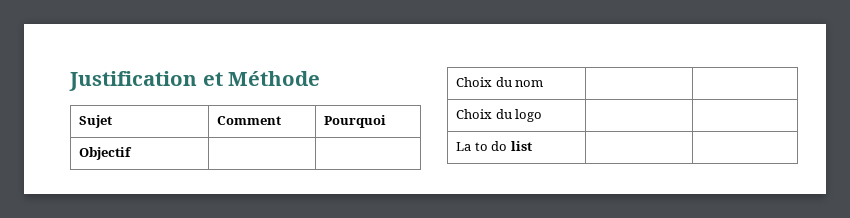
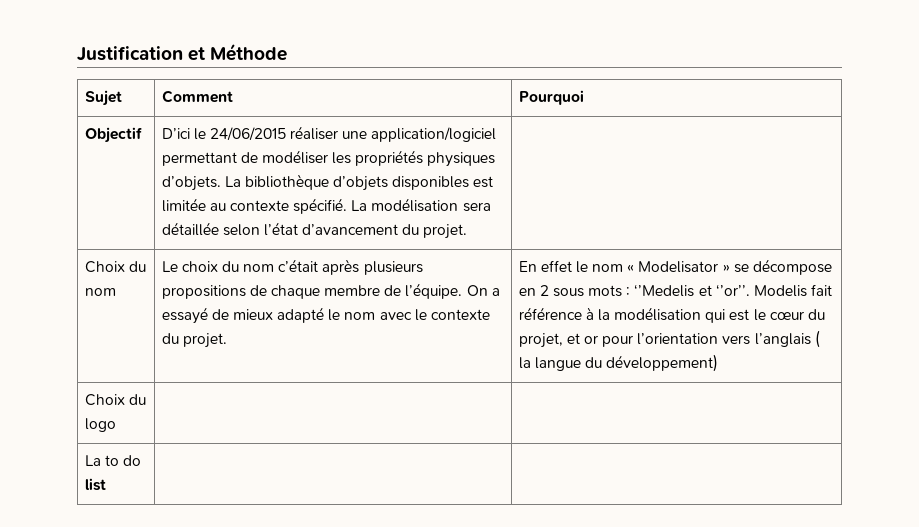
[456,77,544,87] | // Choix du nom | | -> [161,126,497,142] [161,150,496,167] [161,174,494,191] [161,198,491,214] [161,222,468,239] [84,261,146,273] [84,288,116,296] [161,259,423,275] [161,283,500,299] [161,307,491,324] [161,333,227,348] [518,259,833,275] [518,284,833,297] [518,307,826,323] [518,330,820,348] [518,354,719,372] D’ici le 24/06/2015 réaliser une application/logiciel permettant de modéliser les propriétés physiques d’objets. La bibliothèque d’objets disponibles est limitée au contexte spécifié. La modélisation sera détaillée selon l’état d’avancement du projet. | // Choix du nom | Le choix du nom c’était après plusieurs propositions de chaque membre de l’équipe. On a essayé de mieux adapté le nom avec le contexte du projet. | En effet le nom « Modelisator » se décompose en 2 sous mots : ‘’Medelis et ‘’or’’. Modelis fait référence à la modélisation qui est le cœur du projet, et or pour l’orientation vers l’anglais ( la langue du développement)

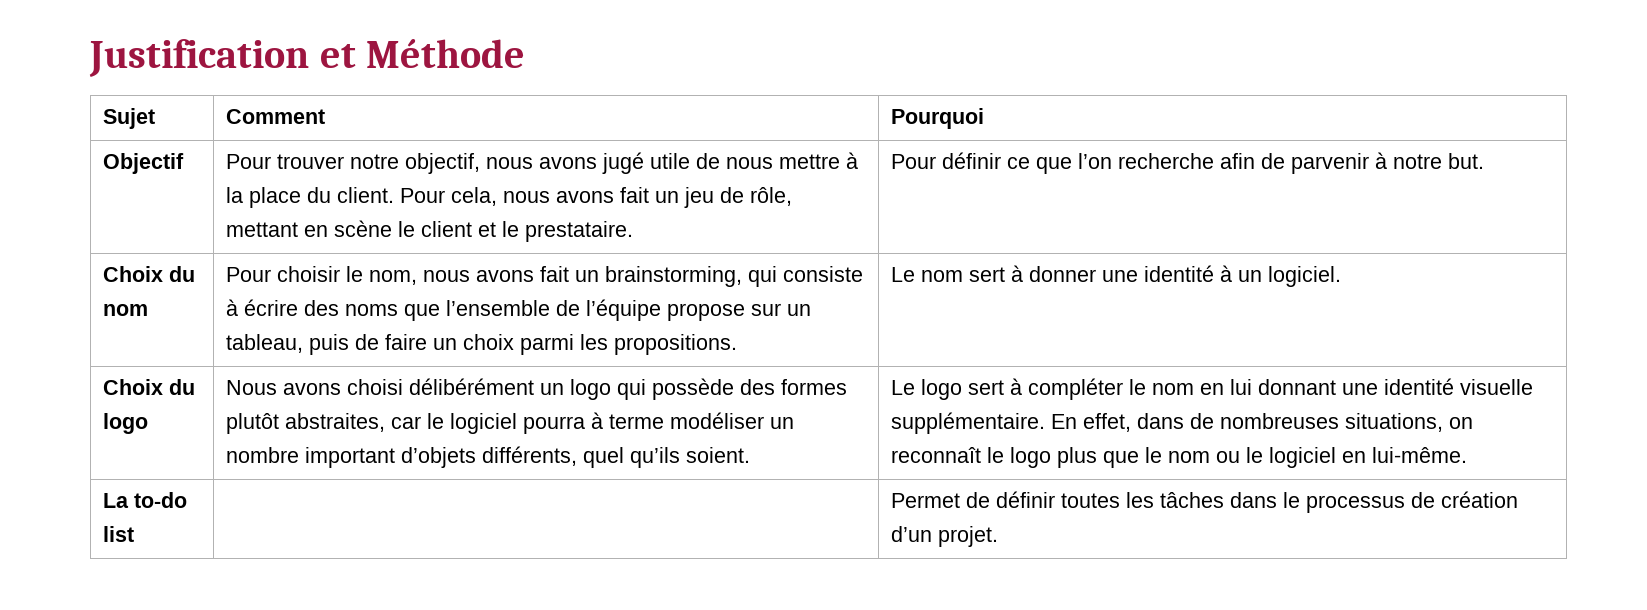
[161,126,497,142] [161,150,496,167] [161,174,494,191] [161,198,491,214] [161,222,468,239] [84,261,146,273] [84,288,116,296] [161,259,423,275] [161,283,500,299] [161,307,491,324] [161,333,227,348] [518,259,833,275] [518,284,833,297] [518,307,826,323] [518,330,820,348] [518,354,719,372] [84,394,146,406] [84,418,116,432] [84,455,141,466] D’ici le 24/06/2015 réaliser une application/logiciel permettant de modéliser les propriétés physiques d’objets. La bibliothèque d’objets disponibles est limitée au contexte spécifié. La modélisation sera détaillée selon l’état d’avancement du projet. | // Choix du nom | Le choix du nom c’était après plusieurs propositions de chaque membre de l’équipe. On a essayé de mieux adapté le nom avec le contexte du projet. | En effet le nom « Modelisator » se décompose en 2 sous mots : ‘’Medelis et ‘’or’’. Modelis fait référence à la modélisation qui est le cœur du projet, et or pour l’orientation vers l’anglais ( la langue du développement) // Choix du logo | | // La to do -> [225,152,858,174] [225,187,792,208] [225,220,633,242] [890,152,1484,174] [102,266,195,282] [102,304,148,316] [225,266,863,287] [225,299,811,321] [225,334,737,355] [890,265,1341,287] [102,379,195,395] [102,413,148,434] [225,378,847,400] [225,412,794,434] [225,446,750,468] [890,378,1533,400] [890,412,1473,434] [890,447,1467,468] [102,492,187,508] Pour trouver notre objectif, nous avons jugé utile de nous mettre à la place du client. Pour cela, nous avons fait un jeu de rôle, mettant en scène le client et le prestataire. | Pour définir ce que l’on recherche afin de parvenir à notre but. // Choix du nom | Pour choisir le nom, nous avons fait un brainstorming, qui consiste à écrire des noms que l’ensemble de l’équipe propose sur un tableau, puis de faire un choix parmi les propositions. | Le nom sert à donner une identité à un logiciel. // Choix du logo | Nous avons choisi délibérément un logo qui possède des formes plutôt abstraites, car le logiciel pourra à terme modéliser un nombre important d’objets différents, quel qu’ils soient. | Le logo sert à compléter le nom en lui donnant une identité visuelle supplémentaire. En effet, dans de nombreuses situations, on reconnaît le logo plus que le nom ou le logiciel en lui-même. // La to-do
(106, 484) none -> [890,491,1518,513] [890,526,998,547] Permet de définir toutes les tâches dans le processus de création d’un projet.

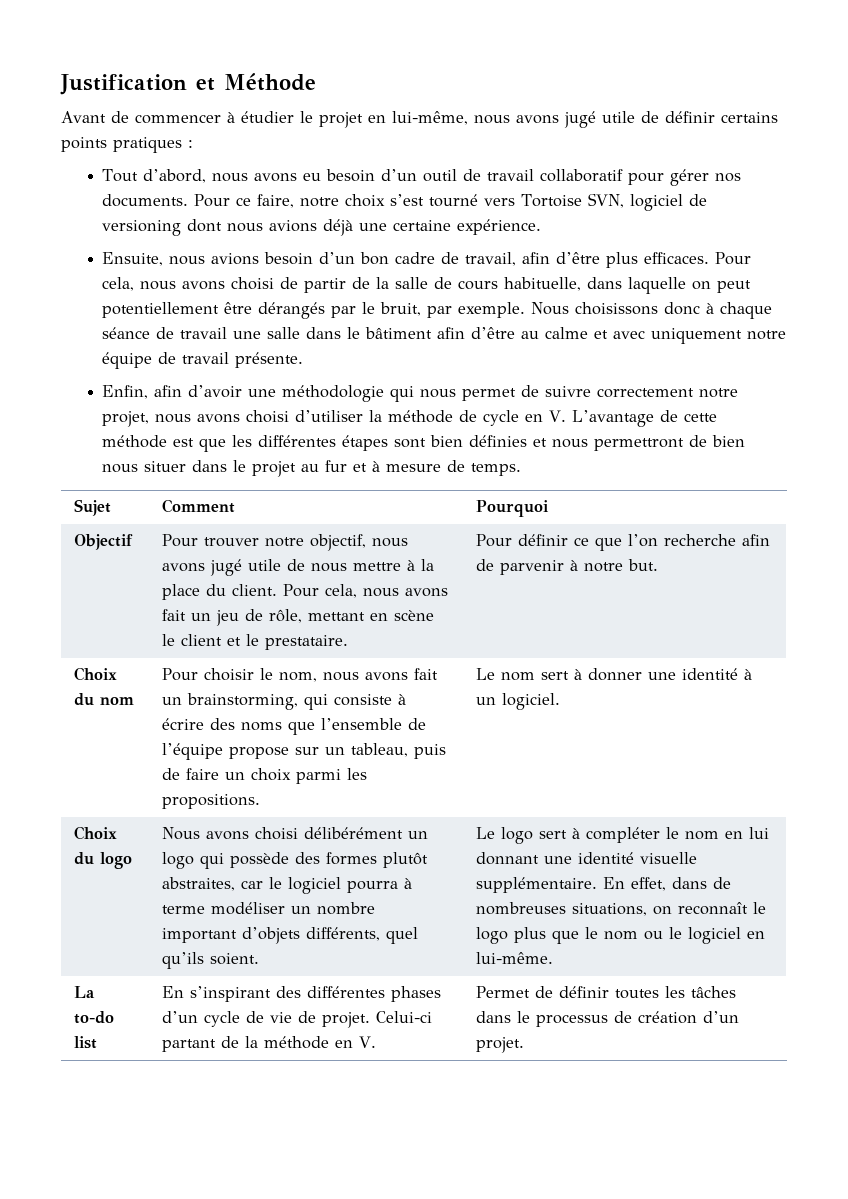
(526, 53) none -> [61,111,778,128] [61,137,193,153] [102,169,742,186] [102,193,708,211] [102,219,542,236] [102,252,752,268] [102,277,752,294] [102,302,773,319] [102,327,787,344] [102,352,304,369] [102,385,739,402] [102,410,718,427] [102,435,746,452] [102,460,522,477] // Avant de commencer à étudier le projet en lui-même, nous avons jugé utile de définir certains points pratiques : // Tout d’abord, nous avons eu besoin d’un outil de travail collaboratif pour gérer nos documents. Pour ce faire, notre choix s’est tourné vers Tortoise SVN, logiciel de versioning dont nous avions déjà une certaine expérience. // Ensuite, nous avions besoin d’un bon cadre de travail, afin d’être plus efficaces. Pour cela, nous avons choisi de partir de la salle de cours habituelle, dans laquelle on peut potentiellement être dérangés par le bruit, par exemple. Nous choisissons donc à chaque séance de travail une salle dans le bâtiment afin d’être au calme et avec uniquement notre équipe de travail présente. // Enfin, afin d’avoir une méthodologie qui nous permet de suivre correctement notre projet, nous avons choisi d’utiliser la méthode de cycle en V. L’avantage de cette méthode est que les différentes étapes sont bien définies et nous permettront de bien nous situer dans le projet au fur et à mesure de temps.
(134, 534) none -> [161,986,441,1002] [161,1011,432,1028] [161,1036,376,1052] En s’inspirant des différentes phases d’un cycle de vie de projet. Celui-ci partant de la méthode en V.

